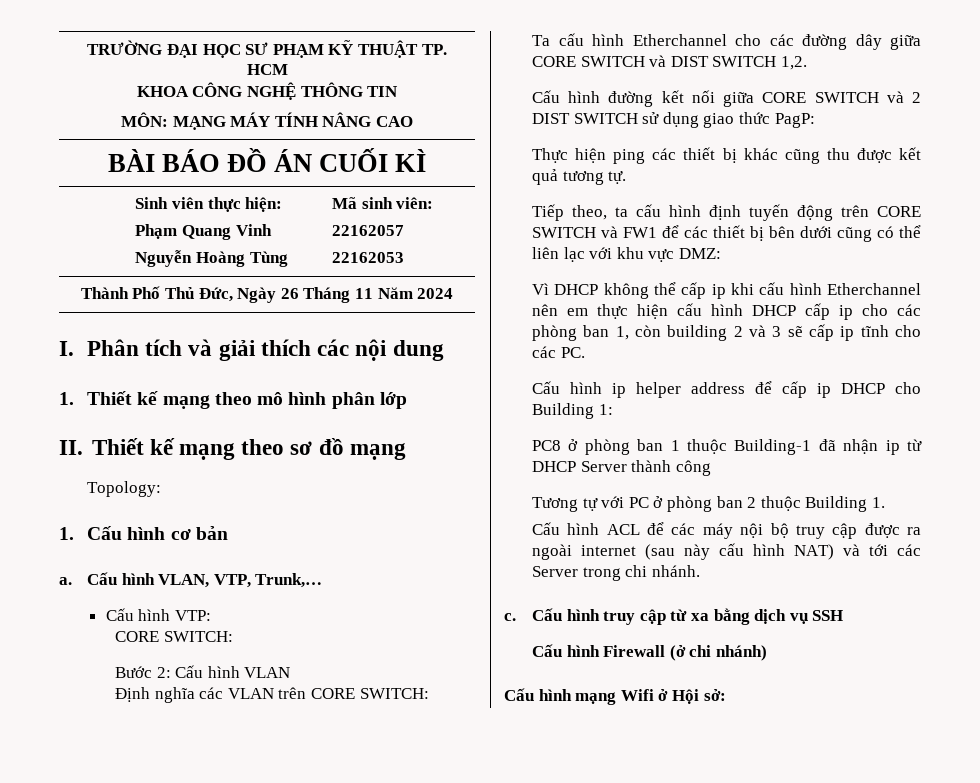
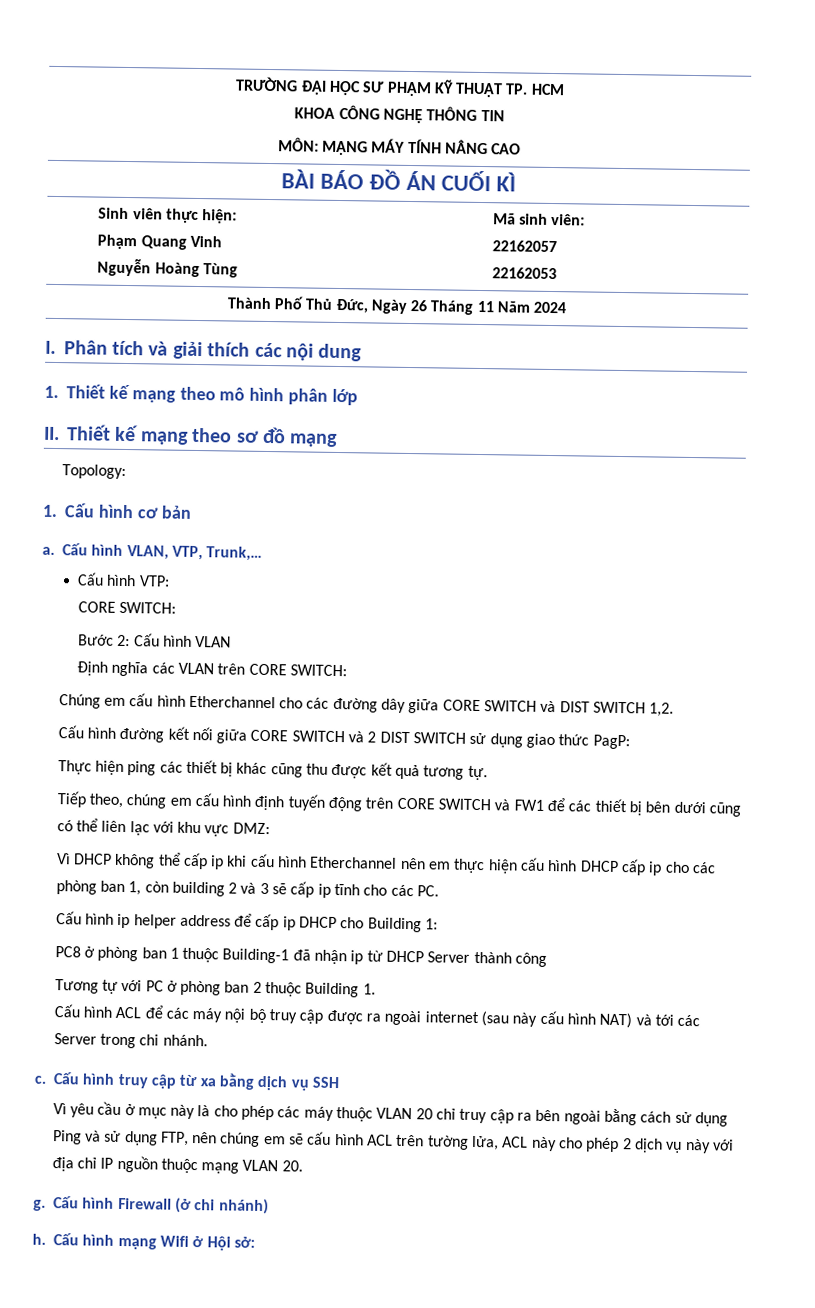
[532,35,551,46] Ta -> [58,694,126,709] Chúng em
[615,207,629,217] ta -> [126,794,192,809] chúng em
(844, 615) none -> [52,1101,728,1127] [52,1130,734,1154] [51,1155,303,1174] [33,1199,46,1211] Vì yêu cầu ở mục này là cho phép các máy thuộc VLAN 20 chỉ truy cập ra bên ngoài bằng cách sử dụng Ping và sử dụng FTP, nên chúng em sẽ cấu hình ACL trên tường lửa, ACL này cho phép 2 dịch vụ này với địa chỉ IP nguồn thuộc mạng VLAN 20. // g.
(767, 653) none -> [32,1233,46,1245] h.

